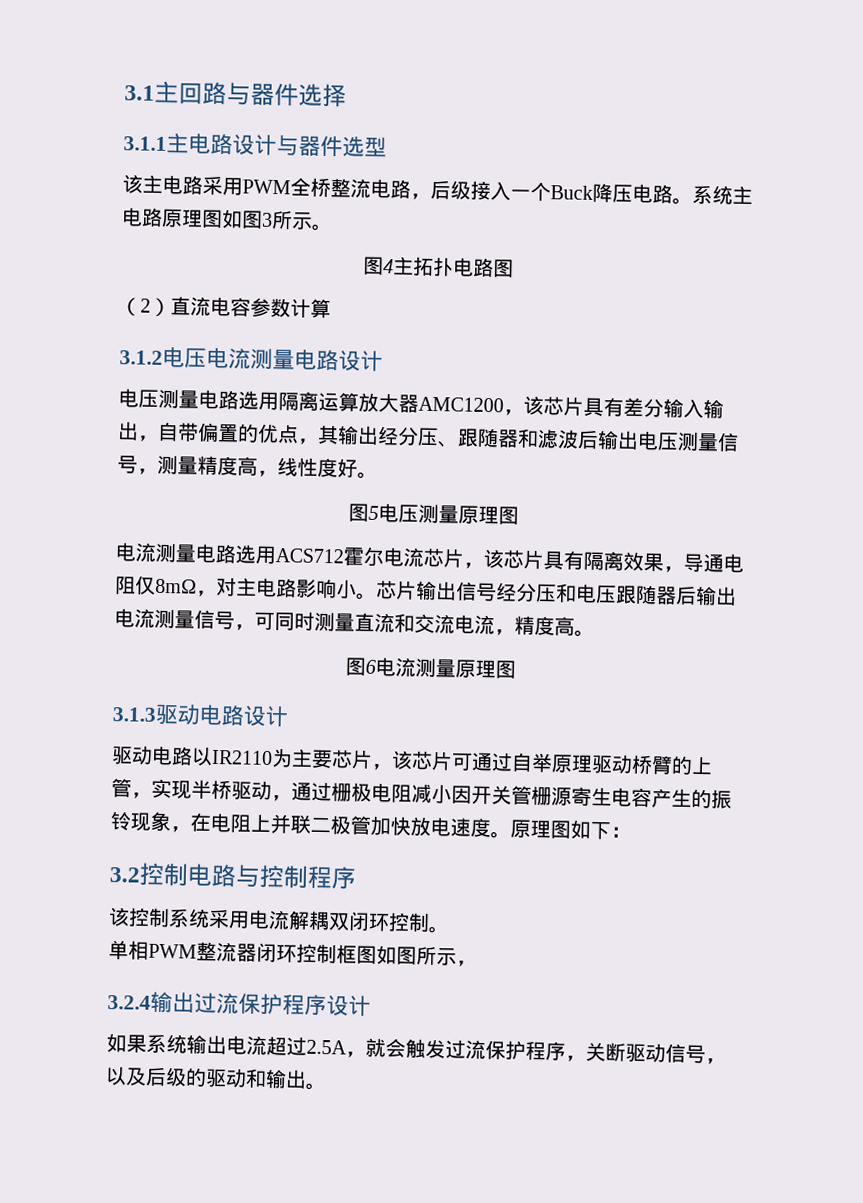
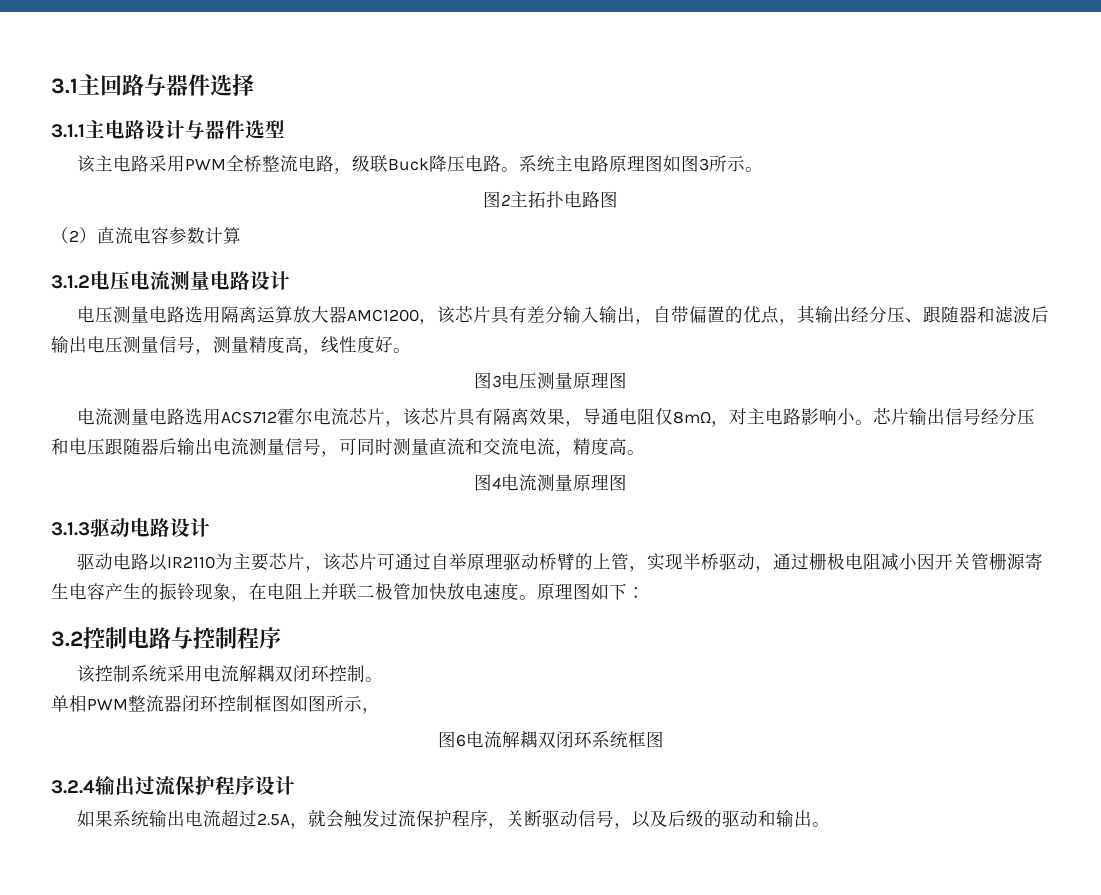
[430,179,551,202] 后级接入一个 -> [351,155,388,172] 级联
[382,259,394,274] 4 -> [501,194,510,206] 2
[367,505,379,520] 5 -> [492,375,501,388] 3
[364,659,376,674] 6 -> [492,477,501,489] 4
(477, 963) none -> [437,730,664,748] // 图6电流解耦双闭环系统框图

